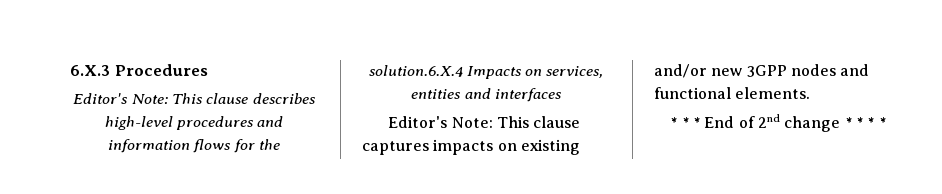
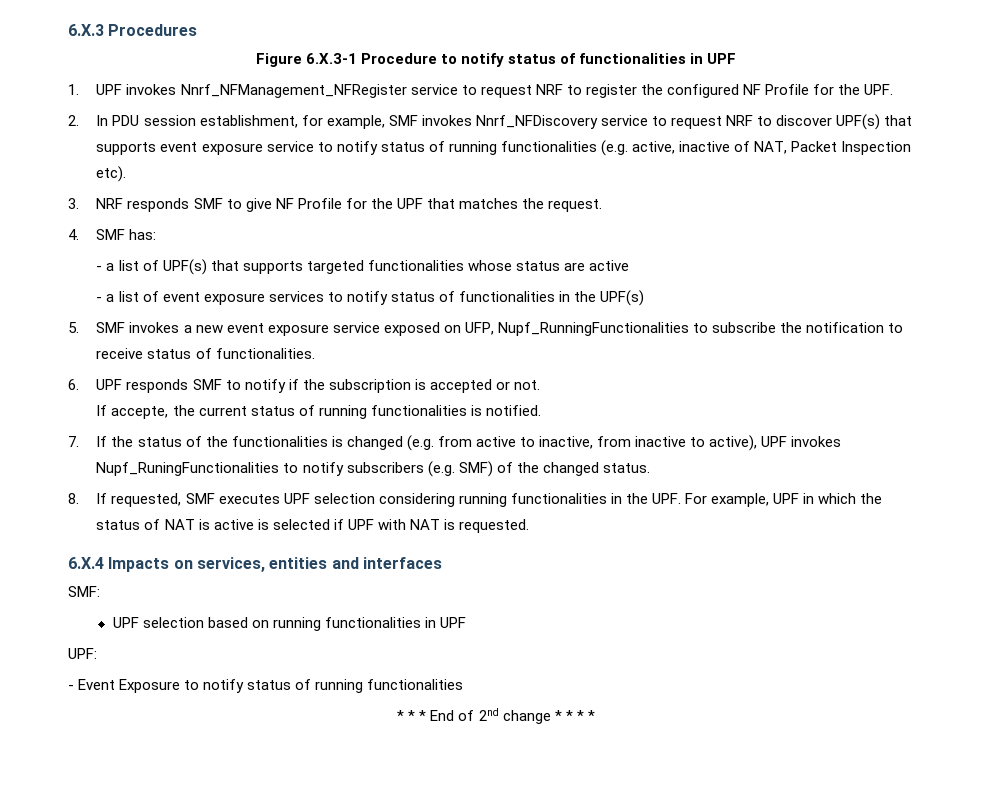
[73,93,316,104] [104,116,284,130] [108,139,280,153] [368,65,463,77] Editor's Note: This clause describes high-level procedures and information flows for the solution.6.X.4 -> [255,53,737,67] [68,84,894,98] [68,114,913,130] [96,140,912,156] [96,166,127,182] [68,198,603,212] [68,229,157,240] [96,259,629,275] [96,290,645,306] [68,322,904,336] [96,348,315,359] [68,379,540,393] [96,405,541,419] [68,435,842,451] [96,461,650,477] [68,493,883,507] [96,519,529,533] [68,557,104,569] Figure 6.X.3-1 Procedure to notify status of functionalities in UPF // 1. UPF invokes Nnrf_NFManagement_NFRegister service to request NRF to register the configured NF Profile for the UPF. // 2. In PDU session establishment, for example, SMF invokes Nnrf_NFDiscovery service to request NRF to discover UPF(s) that supports event exposure service to notify status of running functionalities (e.g. active, inactive of NAT, Packet Inspection etc). // 3. NRF responds SMF to give NF Profile for the UPF that matches the request. // 4. SMF has: // - a list of UPF(s) that supports targeted functionalities whose status are active // - a list of event exposure services to notify status of functionalities in the UPF(s) // 5. SMF invokes a new event exposure service exposed on UFP, Nupf_RunningFunctionalities to subscribe the notification to receive status of functionalities. // 6. UPF responds SMF to notify if the subscription is accepted or not. // If accepte, the current status of running functionalities is notified. // 7. If the status of the functionalities is changed (e.g. from active to inactive, from inactive to active), UPF invokes Nupf_RuningFunctionalities to notify subscribers (e.g. SMF) of the changed status. // 8. If requested, SMF executes UPF selection considering running functionalities in the UPF. For example, UPF in which the status of NAT is active is selected if UPF with NAT is requested. // 6.X.4
[388,116,581,128] [362,139,580,155] [654,64,870,78] [654,87,811,99] Editor's Note: This clause captures impacts on existing and/or new 3GPP nodes and functional elements. -> [68,586,100,597] [112,617,467,631] [68,648,97,659] [68,679,464,693] SMF: // UPF selection based on running functionalities in UPF // UPF: // - Event Exposure to notify status of running functionalities

